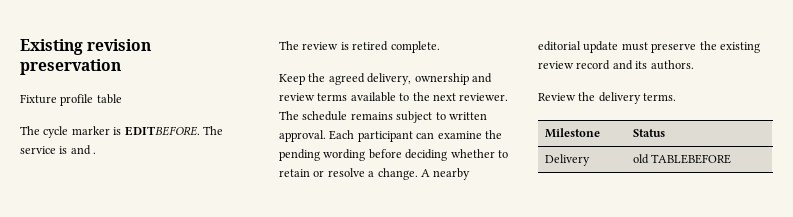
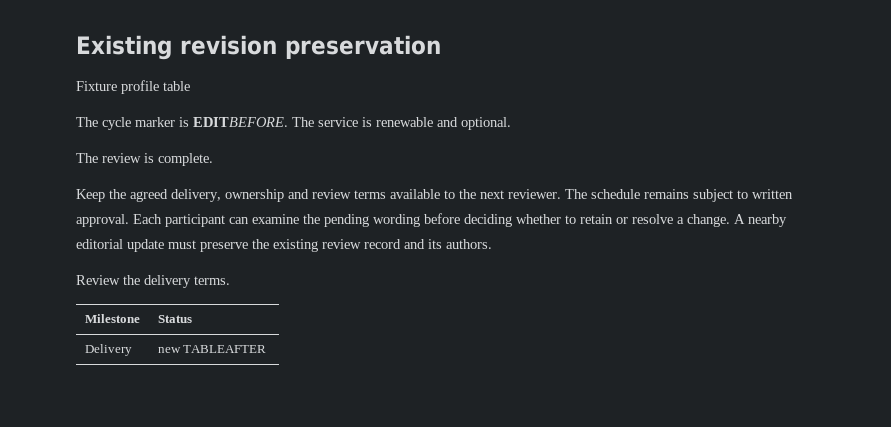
[70,145,97,155] and . -> [376,117,511,130] renewable and optional.
[352,41,389,51] retired -> (154, 158) none
[633,154,732,164] old TABLEBEFORE -> [157,345,267,353] new TABLEAFTER

